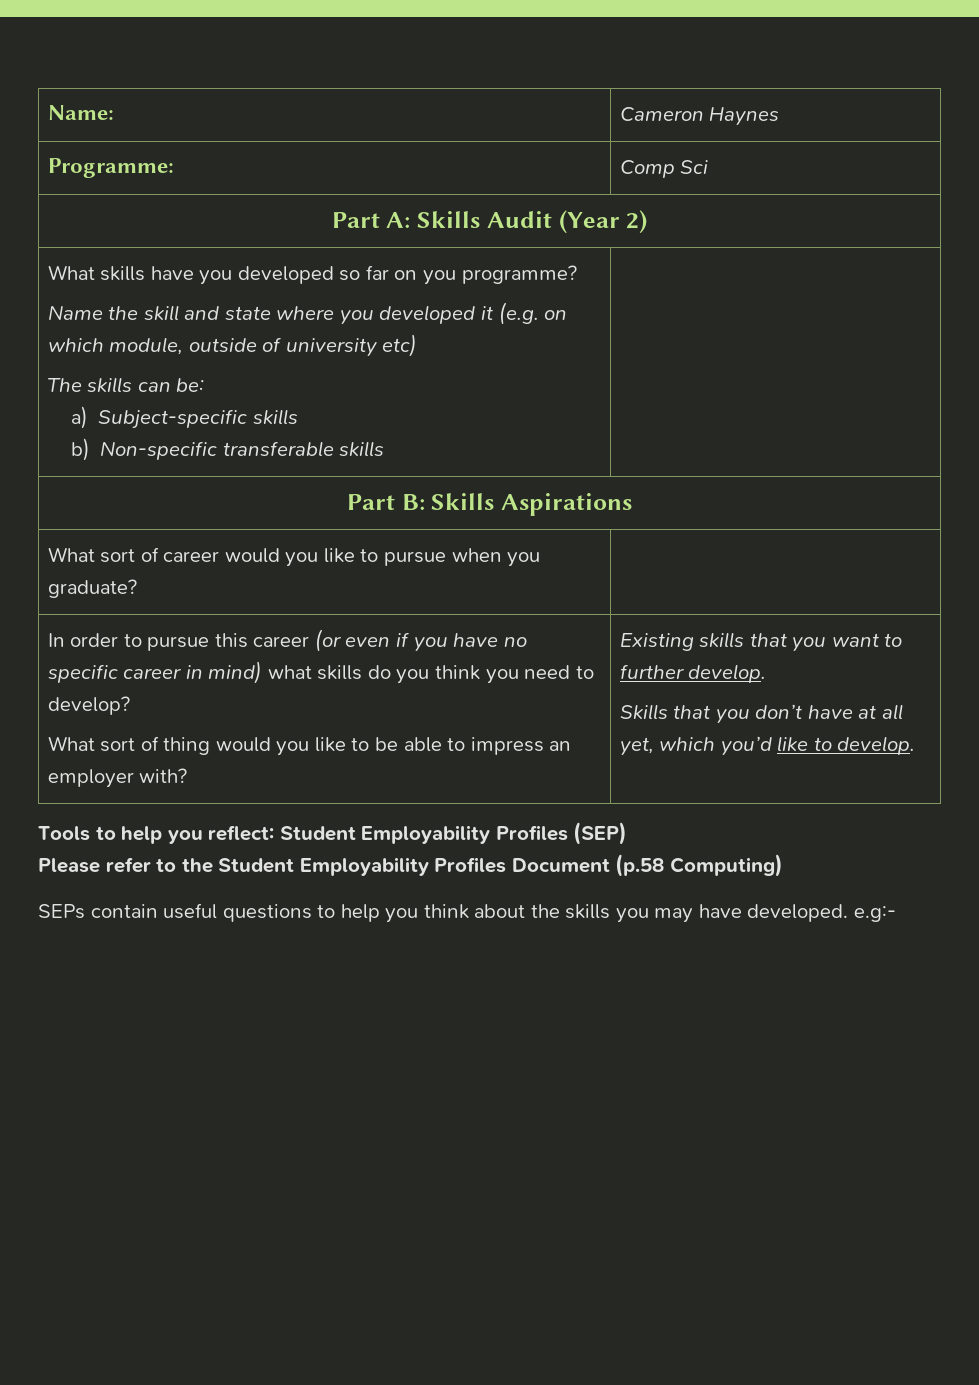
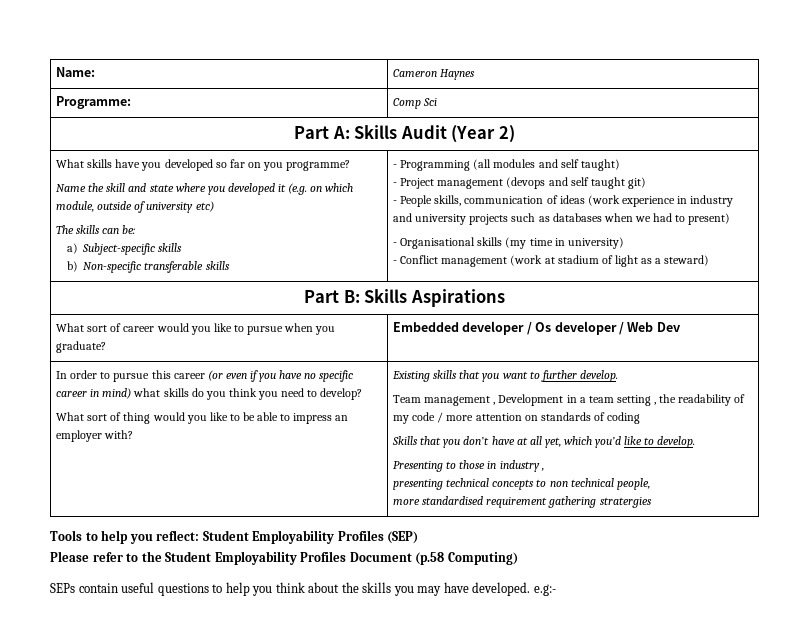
(385, 449) none -> [393,159,620,171] [393,177,646,189] [393,195,734,207] [393,213,731,225] [393,237,624,249] [393,255,710,267] - Programming (all modules and self taught) // - Project management (devops and self taught git) // - People skills, communication of ideas (work experience in industry and university projects such as databases when we had to present) // - Organisational skills (my time in university) // - Conflict management (work at stadium of light as a steward)
(137, 588) none -> [393,321,681,335] Embedded developer / Os developer / Web Dev
(767, 673) none -> [393,394,746,406] [393,412,640,424] // Team management , Development in a team setting , the readability of my code / more attention on standards of coding
(916, 745) none -> [393,460,544,472] [393,478,650,490] [393,496,652,508] // Presenting to those in industry , // presenting technical concepts to non technical people, // more standardised requirement gathering stratergies

